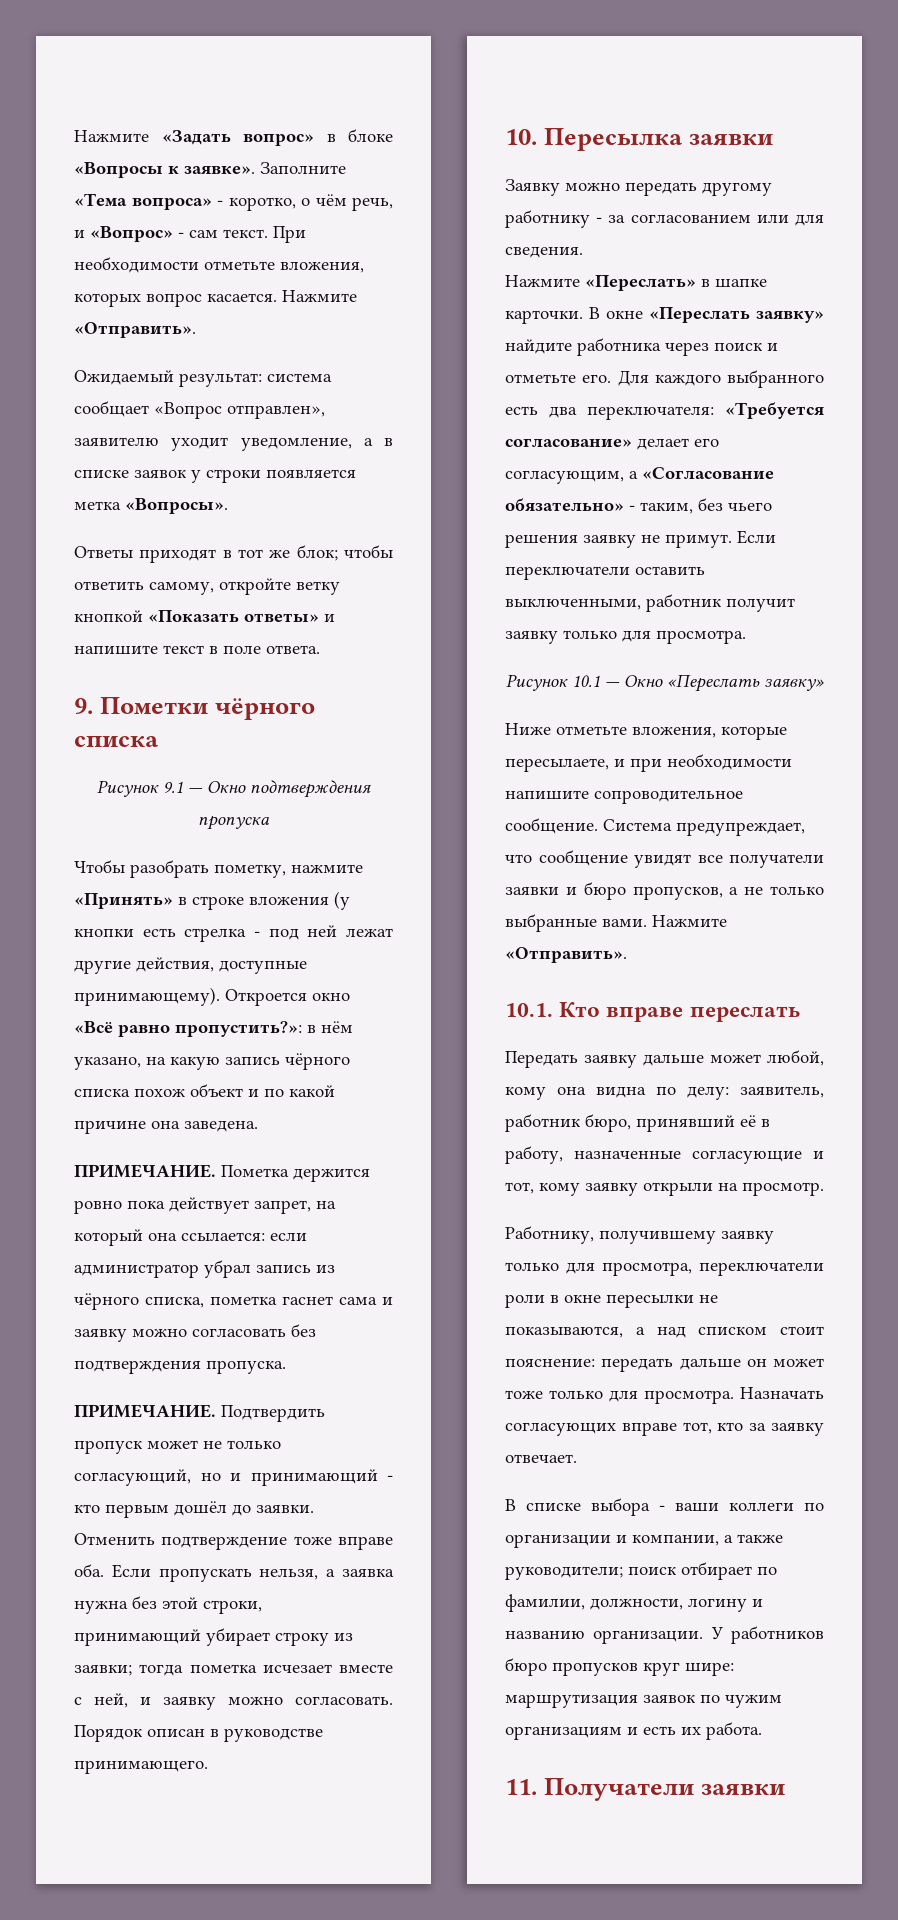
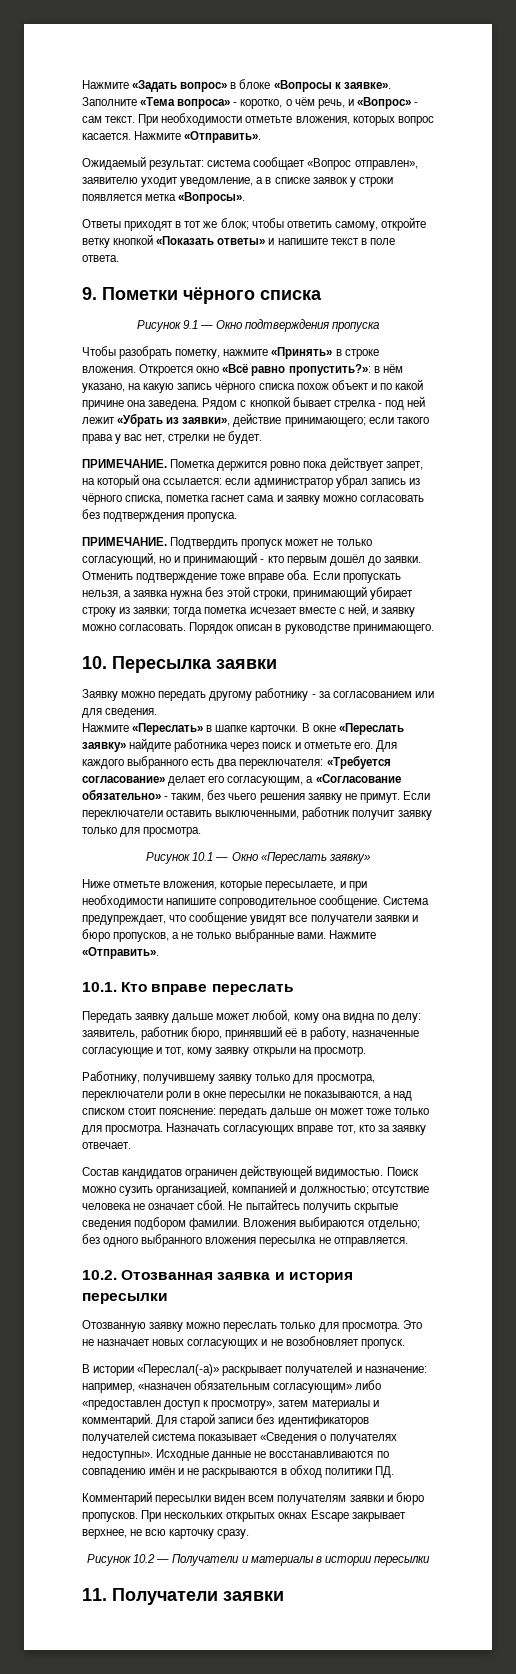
[249,891,350,910] [74,925,393,942] [74,957,307,974] [74,987,220,1006] вложения (у кнопки есть стрелка - под ней лежат другие действия, доступные принимающему). -> [82,366,136,373] вложения.
(258, 1126) none -> [202,396,426,410] [82,413,429,427] [82,431,262,444] Рядом с кнопкой бывает стрелка - под ней лежит «Убрать из заявки», действие принимающего; если такого права у вас нет, стрелки не будет.
[505,1498,824,1516] [505,1534,783,1548] [505,1562,777,1580] [505,1594,763,1612] [505,1626,824,1644] [505,1658,734,1676] [505,1694,782,1708] [505,1722,762,1740] В списке выбора - ваши коллеги по организации и компании, а также руководители; поиск отбирает по фамилии, должности, логину и названию организации. У работников бюро пропусков круг шире: маршрутизация заявок по чужим организациям и есть их работа. -> [82,1165,419,1179] [82,1182,429,1196] [82,1199,398,1213] [82,1217,420,1230] [82,1234,408,1247] [82,1270,353,1283] [82,1293,168,1304] [82,1320,422,1332] [82,1336,405,1349] [82,1362,427,1376] [82,1380,382,1393] [82,1400,379,1410] [82,1413,369,1427] [82,1430,397,1444] [82,1449,389,1461] [82,1465,394,1478] [82,1491,424,1505] [82,1510,406,1522] [82,1529,250,1539] [87,1554,430,1566] Состав кандидатов ограничен действующей видимостью. Поиск можно сузить организацией, компанией и должностью; отсутствие человека не означает сбой. Не пытайтесь получить скрытые сведения подбором фамилии. Вложения выбираются отдельно; без одного выбранного вложения пересылка не отправляется. // 10.2. Отозванная заявка и история пересылки // Отозванную заявку можно переслать только для просмотра. Это не назначает новых согласующих и не возобновляет пропуск. // В истории «Переслал(-а)» раскрывает получателей и назначение: например, «назначен обязательным согласующим» либо «предоставлен доступ к просмотру», затем материалы и комментарий. Для старой записи без идентификаторов получателей система показывает «Сведения о получателях недоступны». Исходные данные не восстанавливаются по совпадению имён и не раскрываются в обход политики ПД. // Комментарий пересылки виден всем получателям заявки и бюро пропусков. При нескольких открытых окнах Escape закрывает верхнее, не всю карточку сразу. // Рисунок 10.2 — Получатели и материалы в истории пересылки

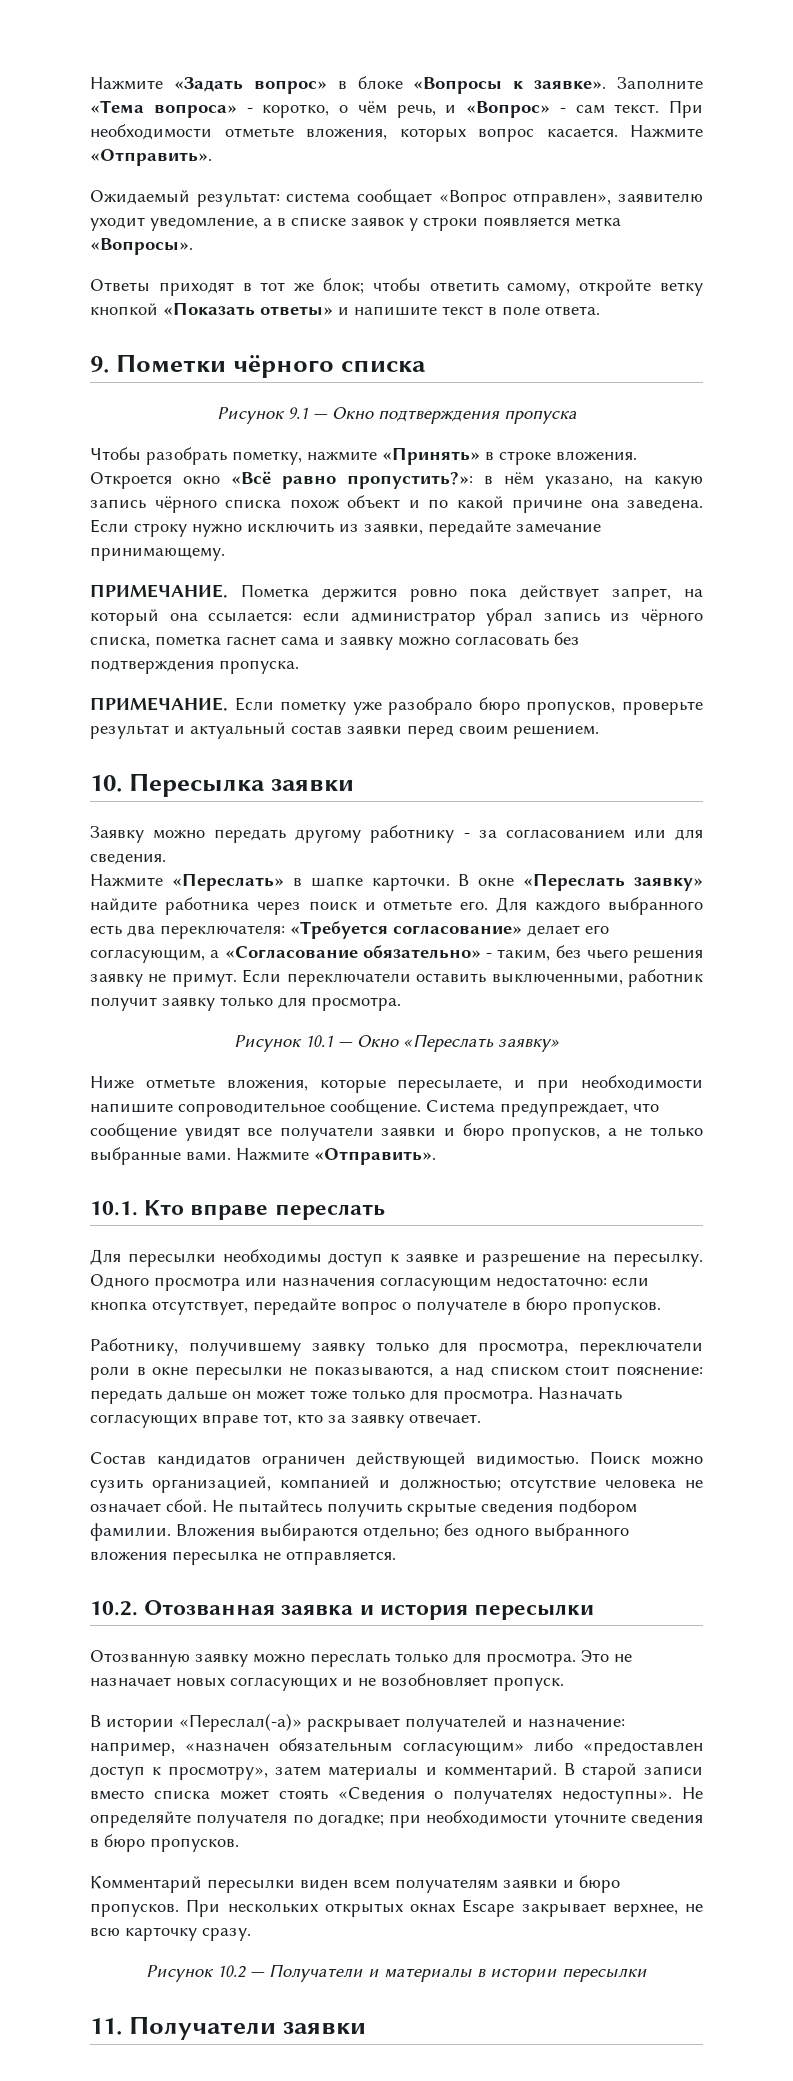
[202,396,426,410] [82,413,429,427] [82,431,262,444] Рядом с кнопкой бывает стрелка - под ней лежит «Убрать из заявки», действие принимающего; если такого права у вас нет, стрелки не будет. -> [90,519,601,537] [90,547,225,561] Если строку нужно исключить из заявки, передайте замечание принимающему.
[170,537,372,549] [82,552,421,566] [82,570,401,583] [82,586,413,600] [82,603,416,617] [82,622,434,634] Подтвердить пропуск может не только согласующий, но и принимающий - кто первым дошёл до заявки. Отменить подтверждение тоже вправе оба. Если пропускать нельзя, а заявка нужна без этой строки, принимающий убирает строку из заявки; тогда пометка исчезает вместе с ней, и заявку можно согласовать. Порядок описан в руководстве принимающего. -> [234,697,703,715] [90,722,599,739] Если пометку уже разобрало бюро пропусков, проверьте результат и актуальный состав заявки перед своим решением.
[82,1009,421,1023] [82,1026,419,1040] [82,1047,366,1057] Передать заявку дальше может любой, кому она видна по делу: заявитель, работник бюро, принявший её в работу, назначенные согласующие и тот, кому заявку открыли на просмотр. -> [90,1249,703,1267] [90,1274,649,1291] [90,1297,661,1315] Для пересылки необходимы доступ к заявке и разрешение на пересылку. Одного просмотра или назначения согласующим недостаточно: если кнопка отсутствует, передайте вопрос о получателе в бюро пропусков.
[156,1415,178,1427] Для -> [563,1763,575,1775] В
[256,1414,369,1427] [82,1430,397,1444] [82,1449,389,1461] [82,1465,394,1478] без идентификаторов получателей система показывает «Сведения о получателях недоступны». Исходные данные не восстанавливаются по совпадению имён и не раскрываются в обход политики ПД. -> [90,1787,703,1804] [90,1810,703,1828] [90,1834,239,1852] вместо списка может стоять «Сведения о получателях недоступны». Не определяйте получателя по догадке; при необходимости уточните сведения в бюро пропусков.

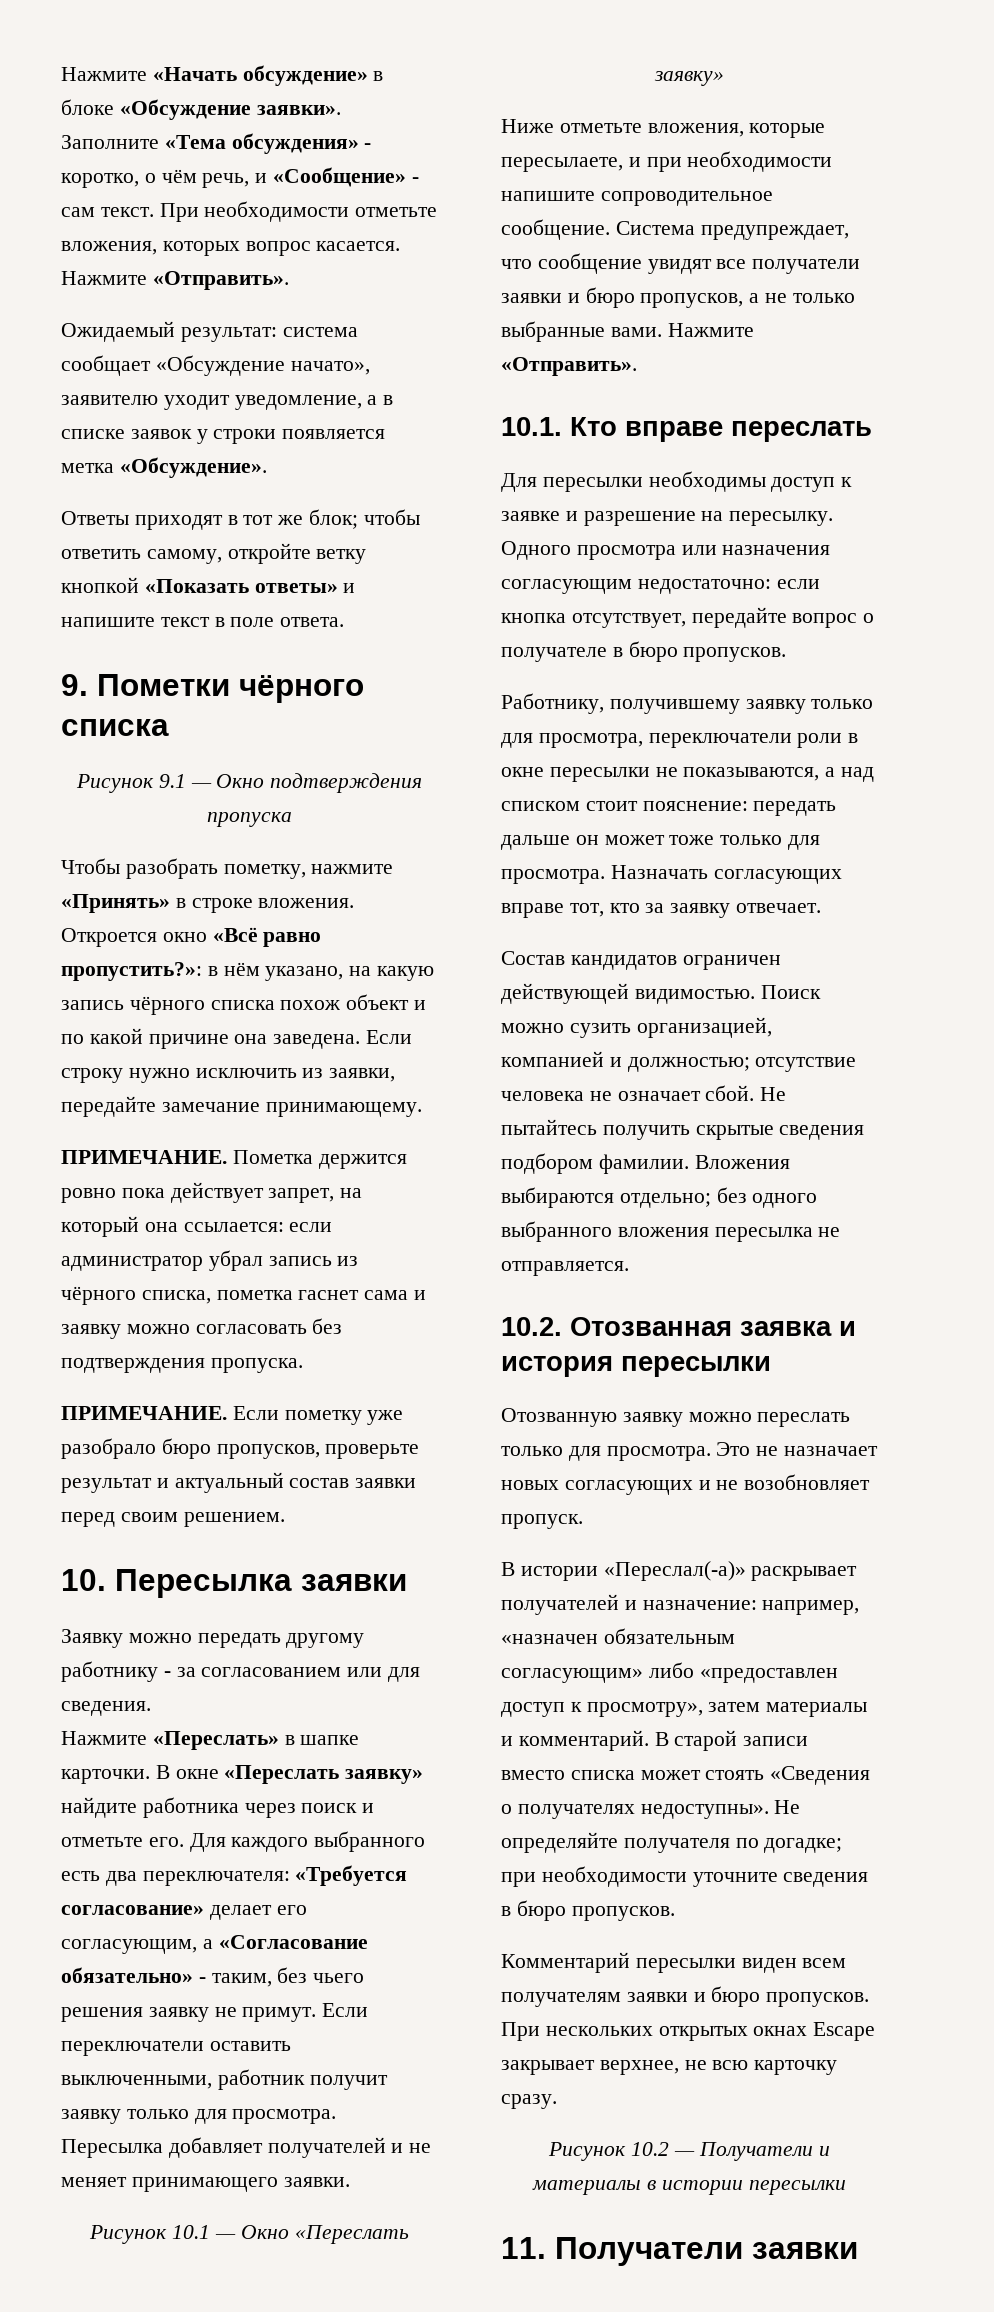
[90,76,607,94] Нажмите «Задать вопрос» в блоке «Вопросы к заявке». -> [61,65,384,86] [61,99,341,120] Нажмите «Начать обсуждение» в блоке «Обсуждение заявки».
[153,104,237,118] вопроса» -> [231,133,359,154] обсуждения»
[466,101,550,118] «Вопрос» -> [273,167,407,187] «Сообщение»
[438,190,612,207] «Вопрос отправлен», -> [155,355,370,376] «Обсуждение начато»,
[90,238,193,255] «Вопросы». -> [119,457,267,478] «Обсуждение».
(401, 1004) none -> [61,2137,432,2158] [61,2177,350,2192] Пересылка добавляет получателей и не меняет принимающего заявки.

